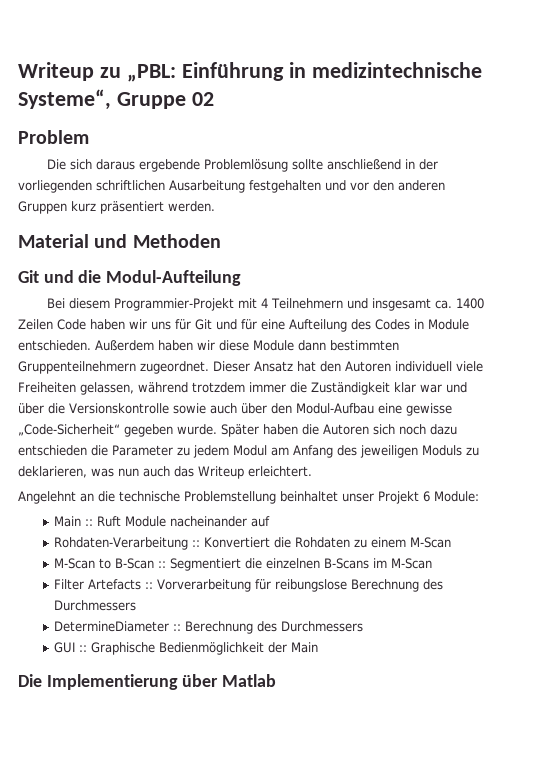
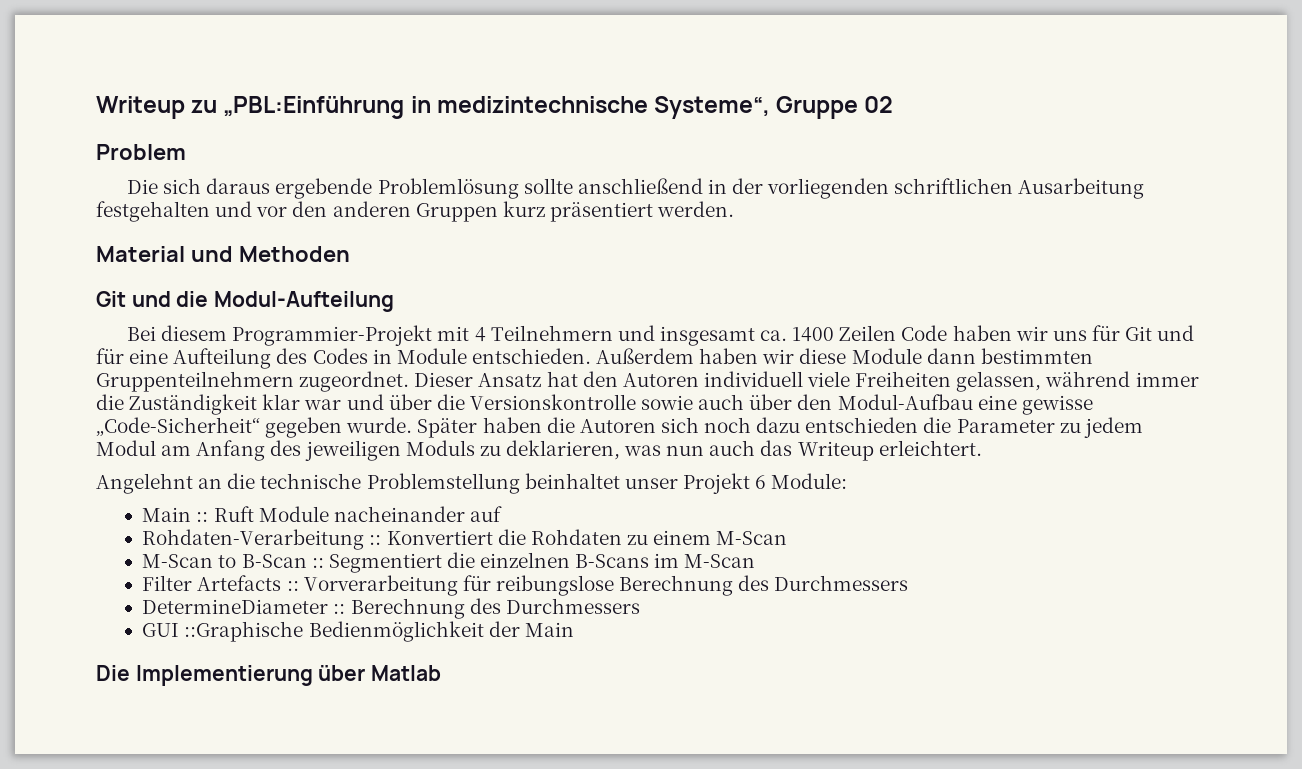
[126,62,284,82] „PBL: Einführung -> [223,96,405,119] „PBL:Einführung
[192,382,245,393] trotzdem -> (1131, 379) none
[78,642,155,655] :: Graphische -> [184,621,304,642] ::Graphische

